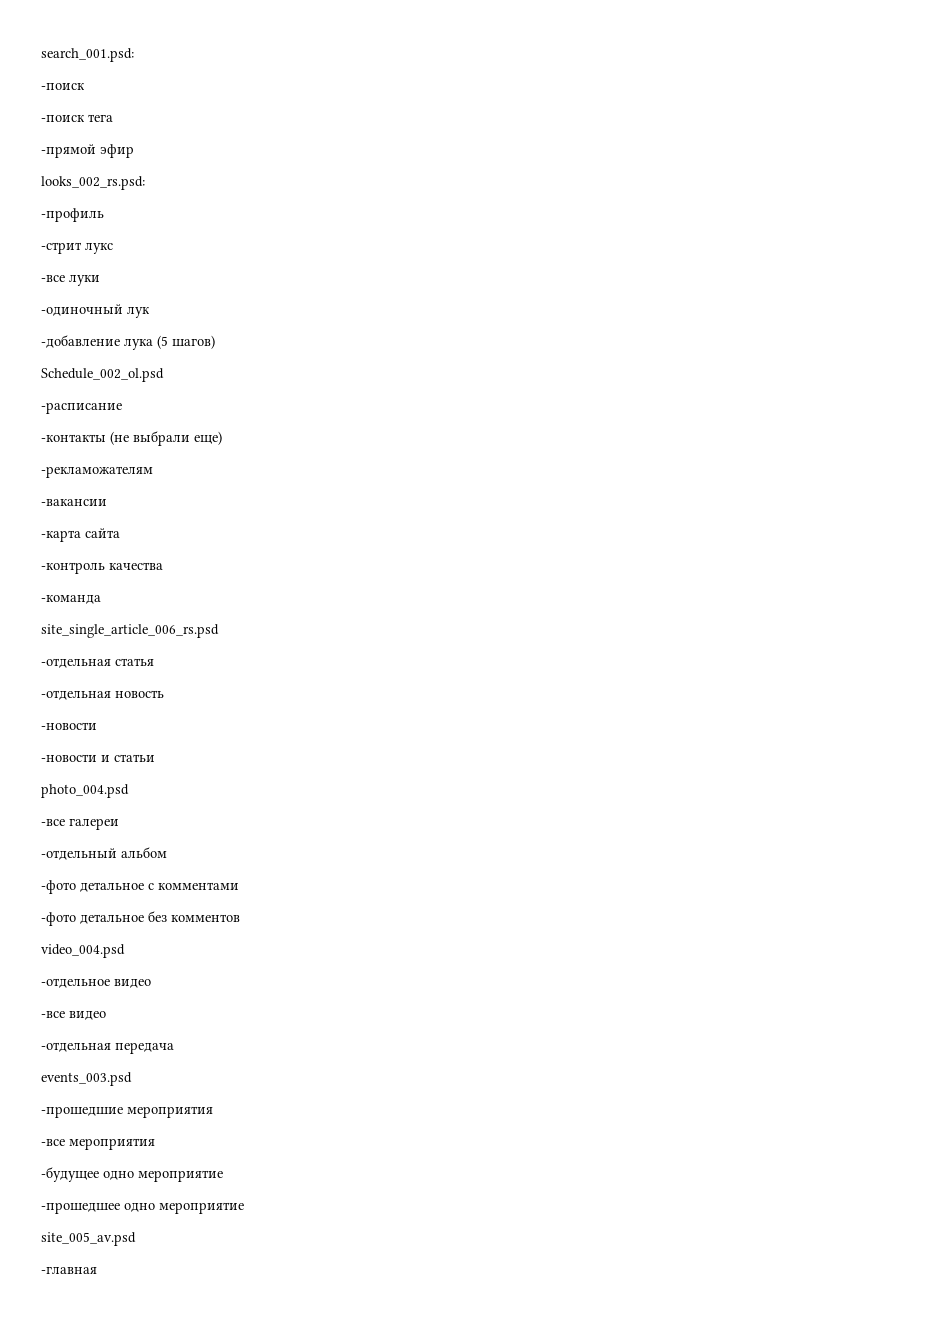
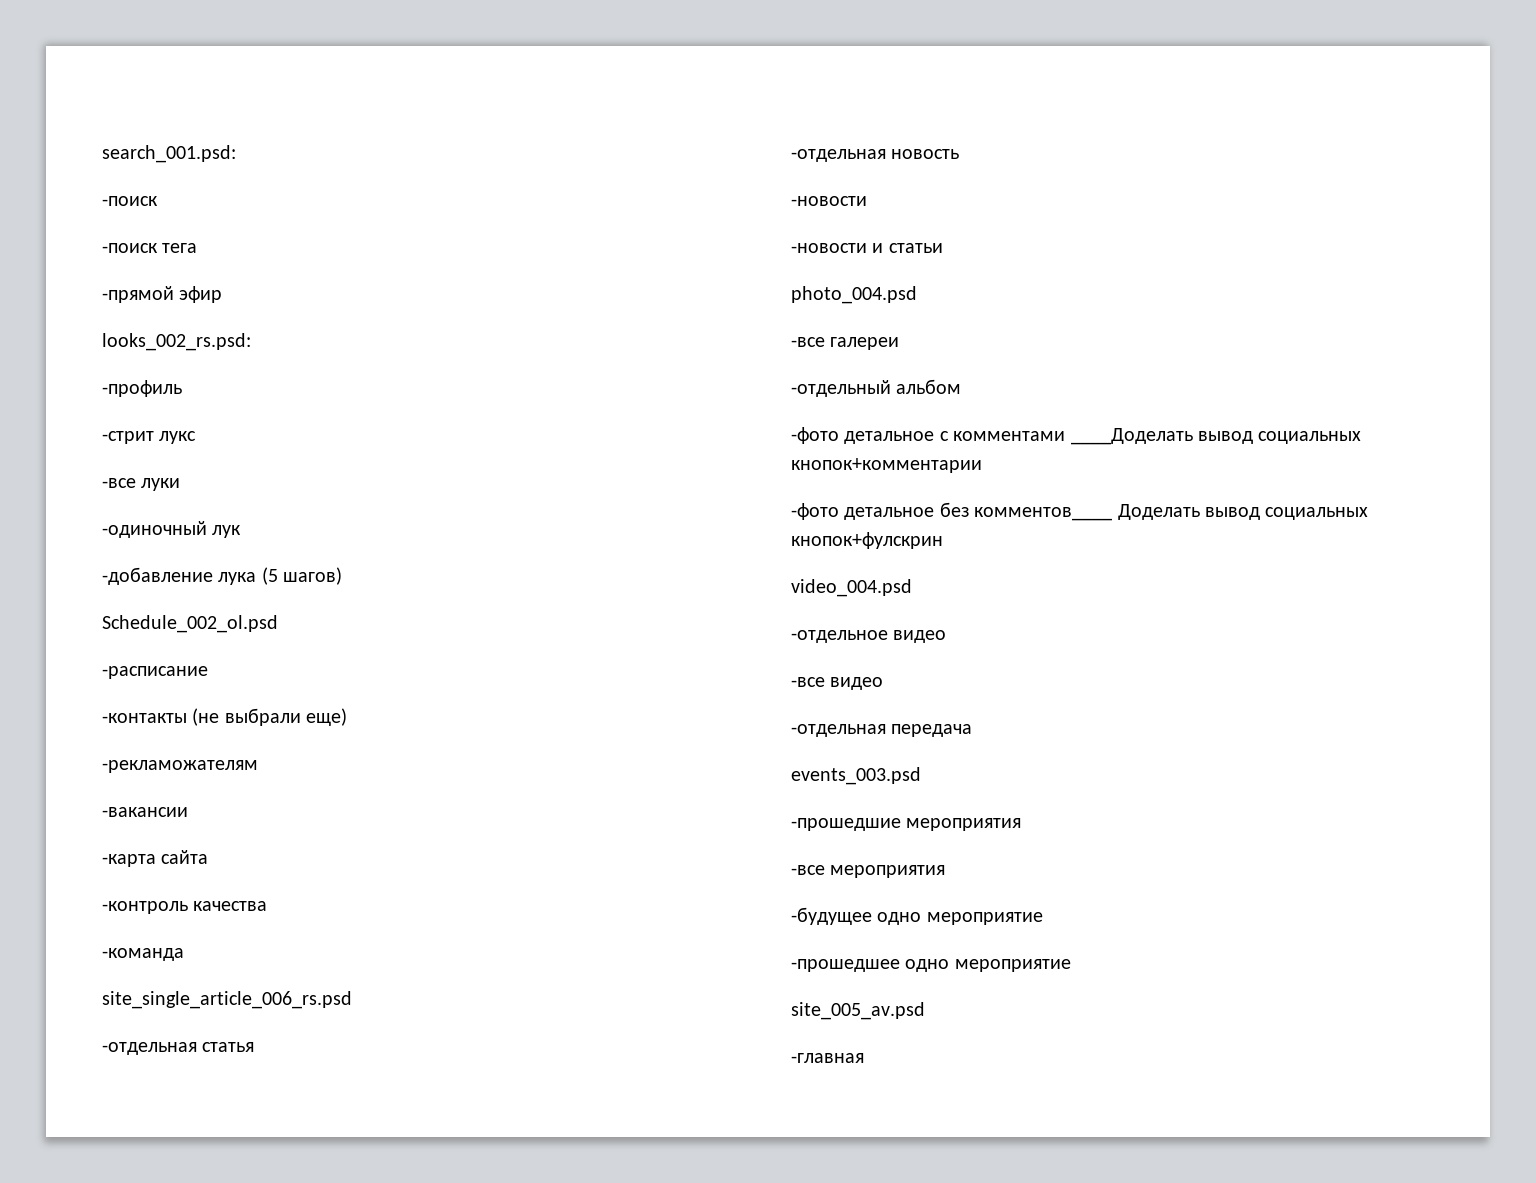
(239, 886) none -> [1070,428,1362,445] [791,458,982,473] ____Доделать вывод социальных кнопок+комментарии
[171,914,240,922] комментов -> [974,504,1369,521] [791,532,943,549] комментов____ Доделать вывод социальных кнопок+фулскрин

